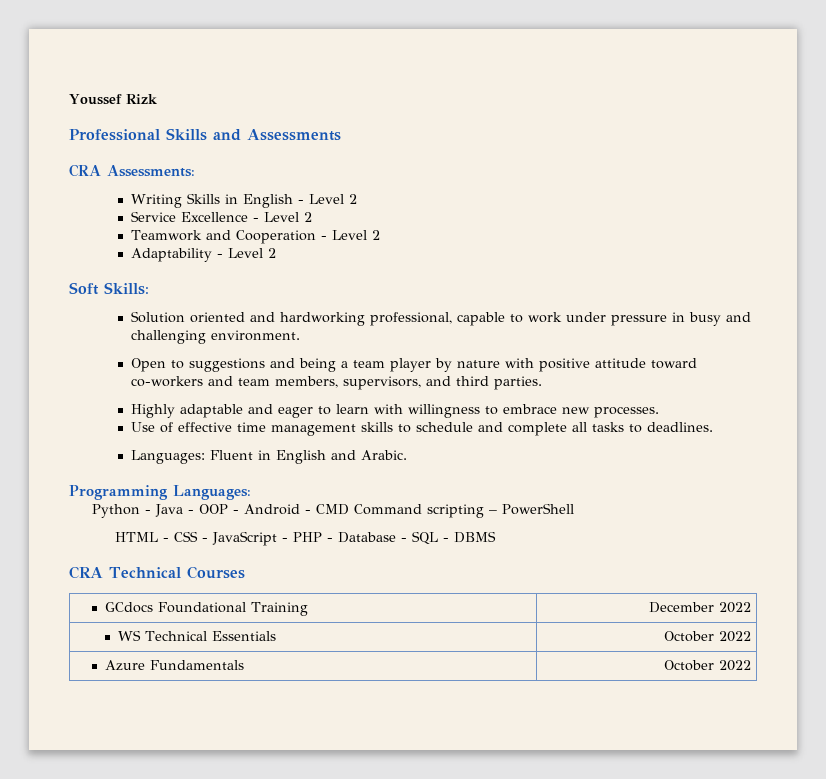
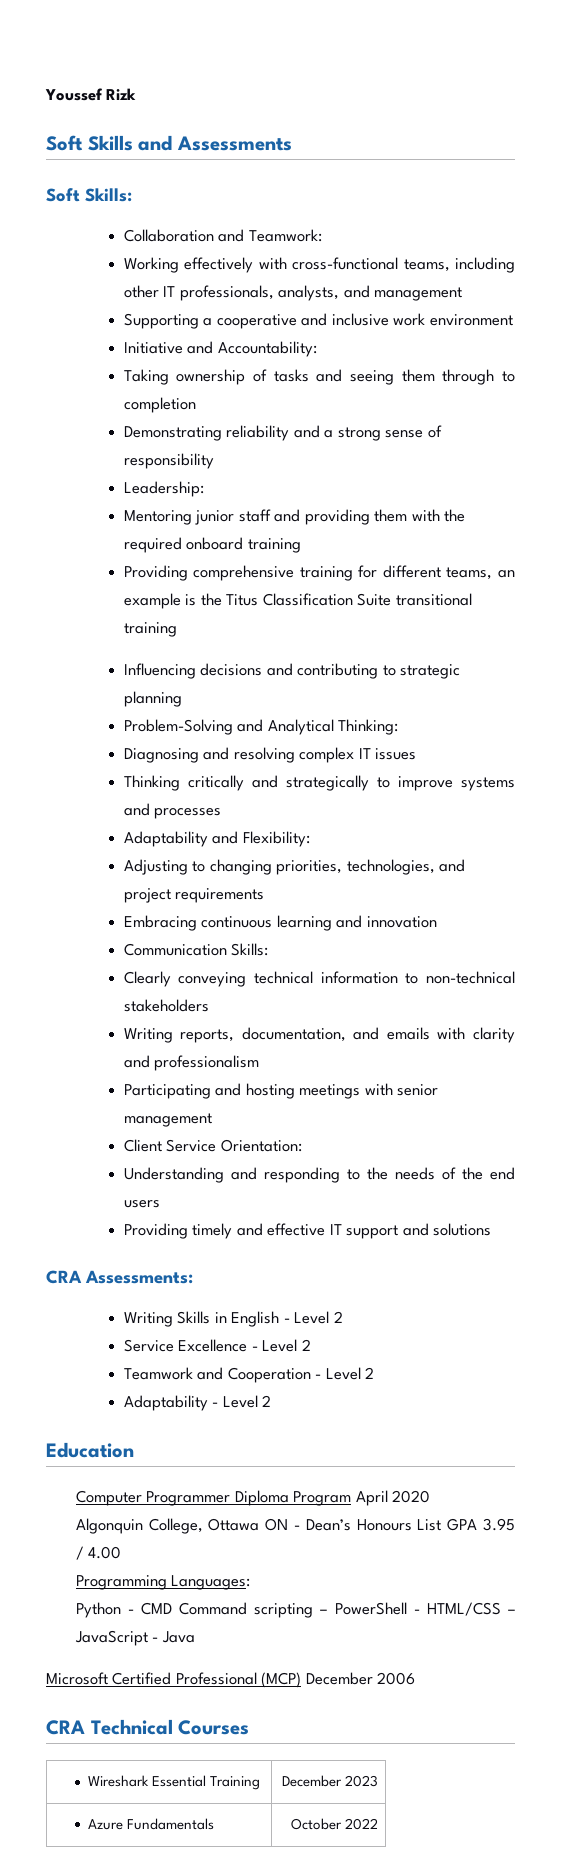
[69,129,160,141] Professional -> [46,135,83,151] Soft
(341, 135) none -> [46,188,132,202] [123,229,322,242] [123,257,515,273] [123,285,463,301] [123,313,513,329] [123,341,317,357] [123,369,516,385] [123,397,196,413] [123,425,442,441] [123,453,214,469] [123,481,204,497] [123,509,466,525] [123,537,301,553] [123,565,515,581] [123,593,472,609] [123,622,177,637] [123,663,461,679] [123,691,182,707] [123,719,399,735] [123,747,417,763] [123,775,515,791] [123,803,222,819] [123,831,310,847] [123,859,466,875] [123,888,265,903] [123,915,437,931] [123,943,269,956] [123,971,515,987] [123,999,209,1012] [123,1027,515,1043] [123,1055,260,1071] [123,1083,439,1099] [123,1113,212,1127] [123,1139,302,1152] [123,1167,516,1183] [123,1200,160,1208] [123,1223,492,1239] // Soft Skills: // Collaboration and Teamwork: // Working effectively with cross-functional teams, including other IT professionals, analysts, and management // Supporting a cooperative and inclusive work environment // Initiative and Accountability: // Taking ownership of tasks and seeing them through to completion // Demonstrating reliability and a strong sense of responsibility // Leadership: // Mentoring junior staff and providing them with the required onboard training // Providing comprehensive training for different teams, an example is the Titus Classification Suite transitional training // Influencing decisions and contributing to strategic planning // Problem-Solving and Analytical Thinking: // Diagnosing and resolving complex IT issues // Thinking critically and strategically to improve systems and processes // Adaptability and Flexibility: // Adjusting to changing priorities, technologies, and project requirements // Embracing continuous learning and innovation // Communication Skills: // Clearly conveying technical information to non-technical stakeholders // Writing reports, documentation, and emails with clarity and professionalism // Participating and hosting meetings with senior management // Client Service Orientation: // Understanding and responding to the needs of the end users // Providing timely and effective IT support and solutions
[69,282,149,295] [130,311,751,326] [130,330,300,344] [130,358,697,372] [130,376,542,390] [130,404,659,418] [130,422,713,436] [130,450,407,464] [69,485,251,500] [91,504,300,518] Soft Skills: // Solution oriented and hardworking professional, capable to work under pressure in busy and challenging environment. // Open to suggestions and being a team player by nature with positive attitude toward co-workers and team members, supervisors, and third parties. // Highly adaptable and eager to learn with willingness to embrace new processes. // Use of effective time management skills to schedule and complete all tasks to deadlines. // Languages: Fluent in English and Arabic. // Programming Languages: // Python - Java - OOP - Android -> [46,1442,134,1458] [75,1490,431,1506] [75,1518,515,1534] [75,1546,122,1560] [75,1575,251,1590] [75,1602,121,1618] Education // Computer Programmer Diploma Program April 2020 // Algonquin College, Ottawa ON - Dean’s Honours List GPA 3.95 / 4.00 // Programming Languages: // Python
[114,531,496,546] // HTML - CSS - JavaScript - PHP - Database - SQL - DBMS -> [413,1602,516,1616] [74,1630,195,1646] [46,1672,416,1688] - HTML/CSS – JavaScript - Java // Microsoft Certified Professional (MCP) December 2006
[104,602,246,613] GCdocs Foundational -> [88,1775,207,1787] Wireshark Essential
[718,602,751,613] [118,630,277,641] [663,631,751,642] 2022 // WS Technical Essentials | October 2022 -> [345,1775,379,1787] 2023

